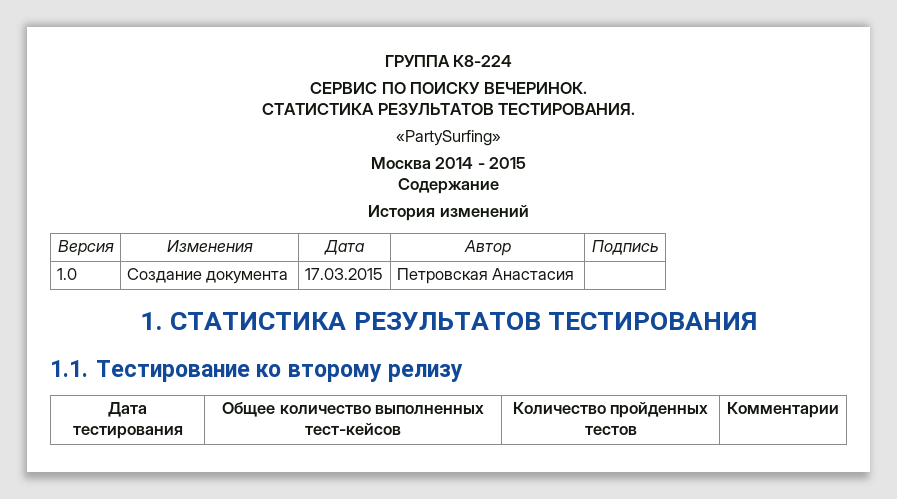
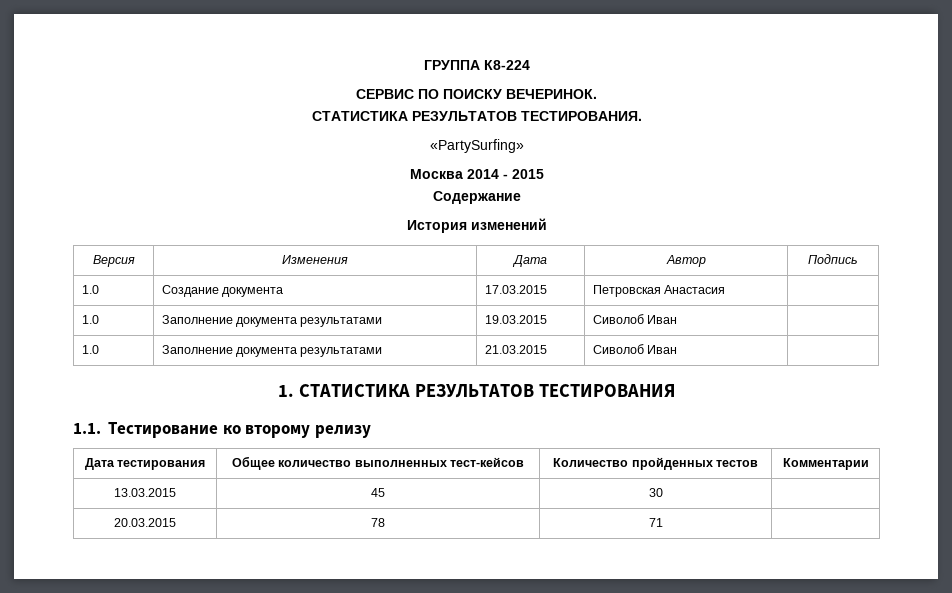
(575, 274) none -> [81,315,99,324] [161,315,383,327] [484,315,547,324] [592,314,678,324] [81,345,99,354] [161,345,383,357] [484,345,547,354] [592,344,678,354] // 1.0 | Заполнение документа результатами | 19.03.2015 | Сиволоб Иван | // 1.0 | Заполнение документа результатами | 21.03.2015 | Сиволоб Иван |
(839, 410) none -> [114,488,176,497] [370,488,385,497] [648,488,663,497] [114,518,176,527] [370,518,385,527] [648,518,663,527] // 13.03.2015 | 45 | 30 | // 20.03.2015 | 78 | 71 |

